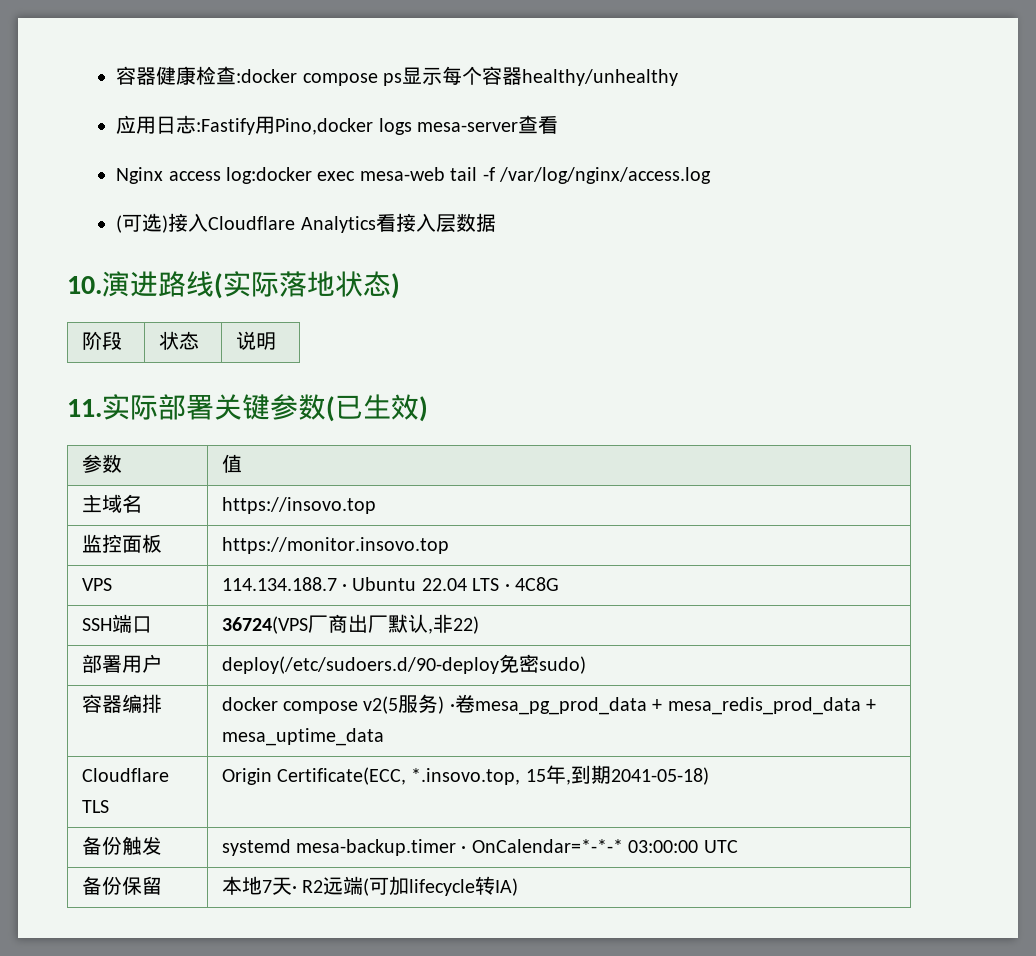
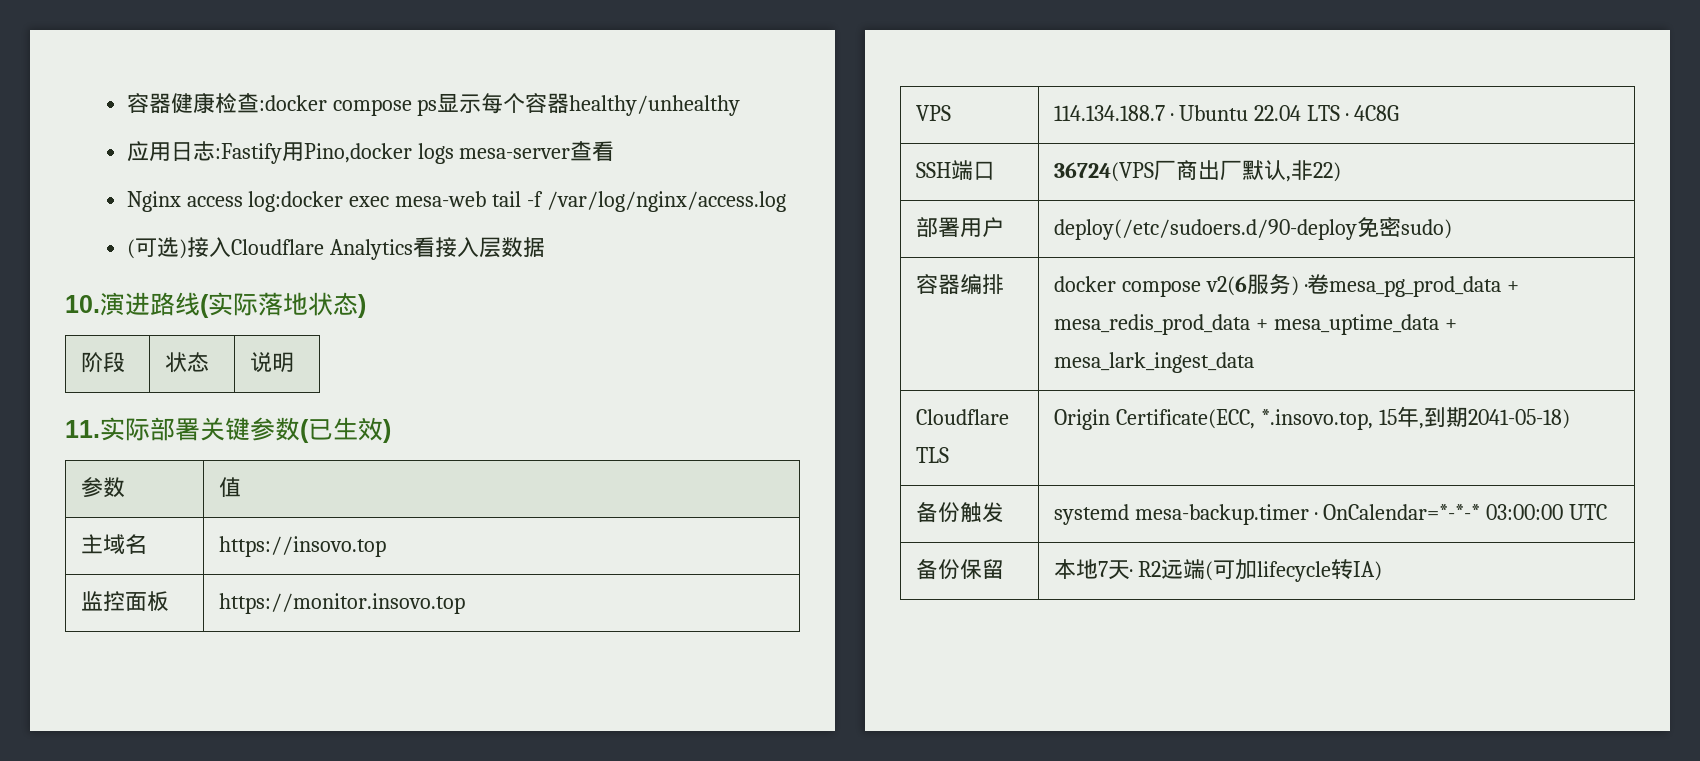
[363,696,399,714] v2(5 -> [1205,276,1247,296] v2(6
(384, 737) none -> [1444,319,1457,330] [1053,352,1254,373] + mesa_lark_ingest_data

